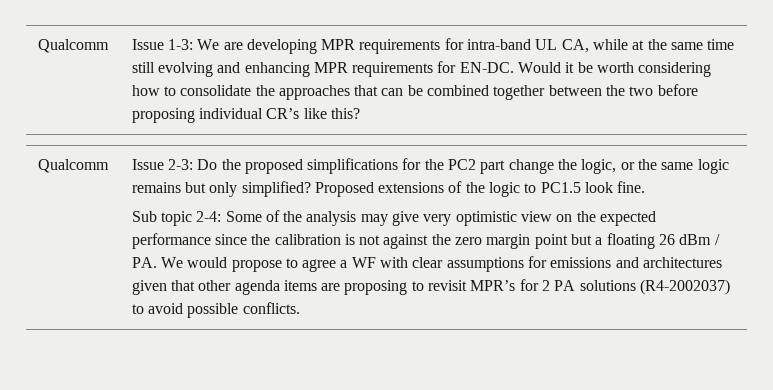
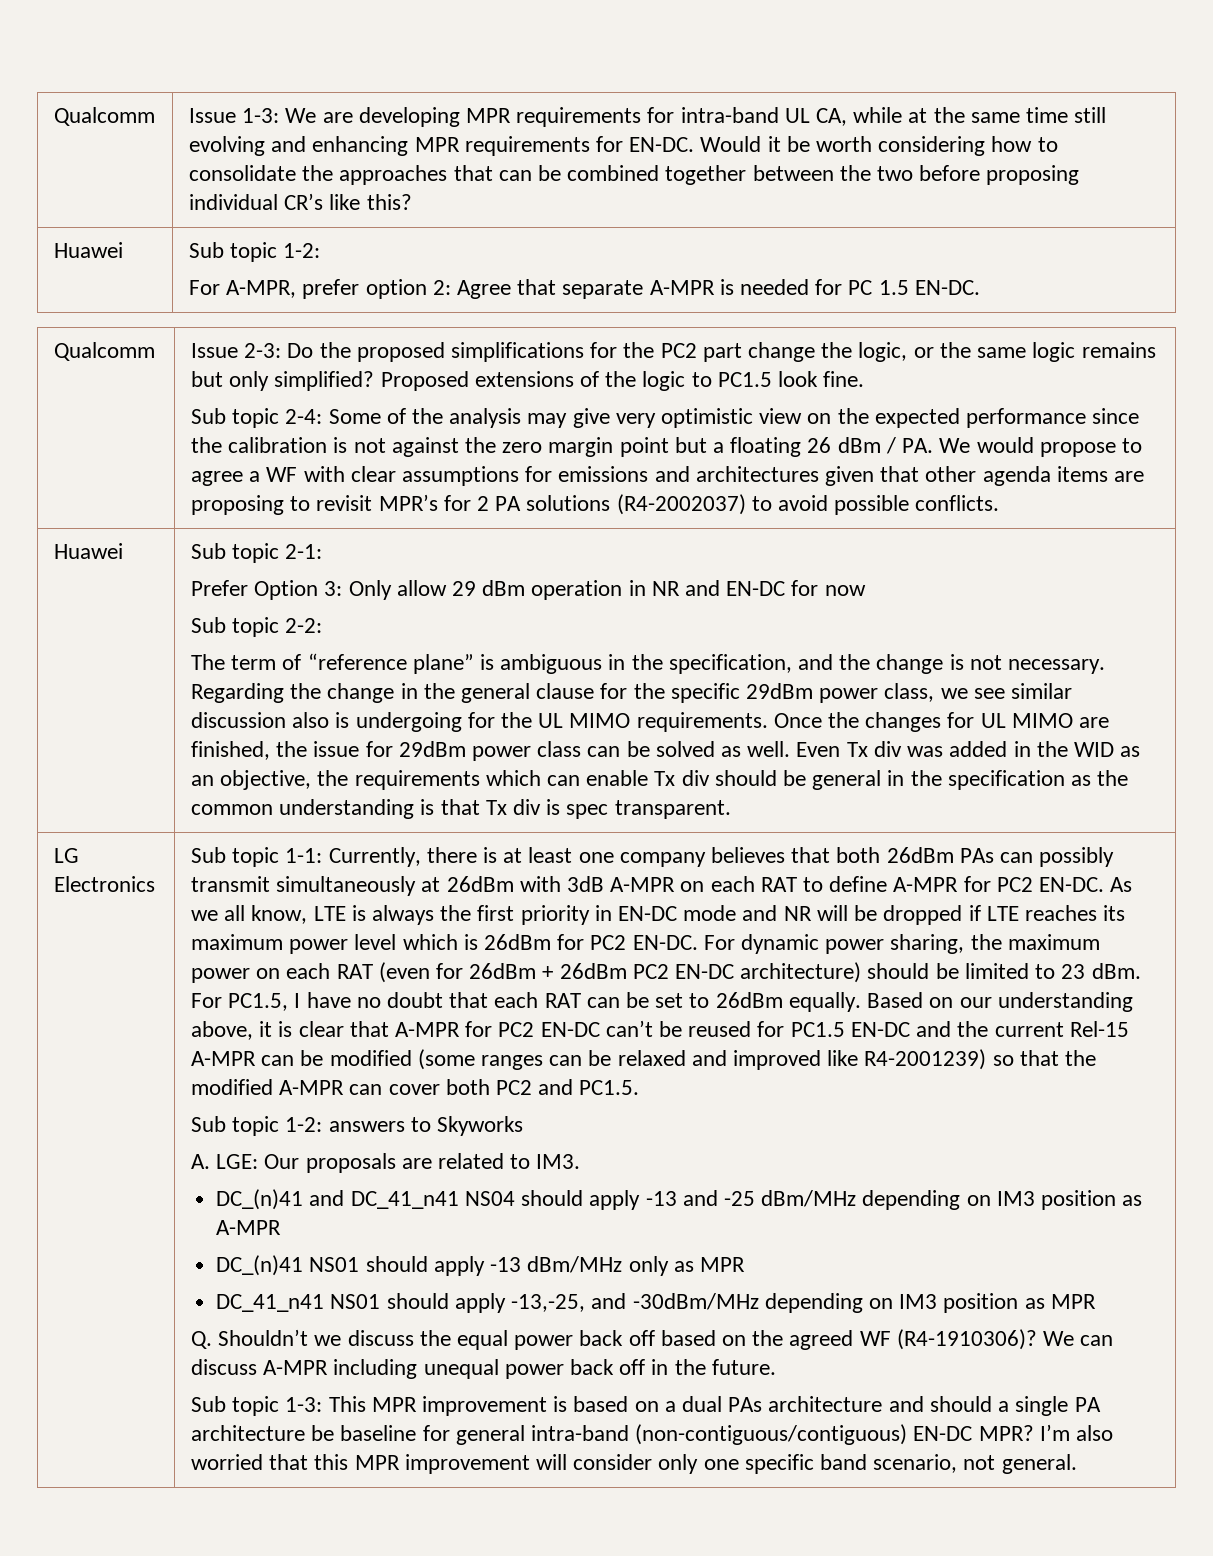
(360, 113) none -> [53,242,123,258] [188,242,321,262] [188,279,980,299] // Huawei | Sub topic 1-2: // For A-MPR, prefer option 2: Agree that separate A-MPR is needed for PC 1.5 EN-DC.
(300, 308) none -> [53,543,123,559] [190,543,323,563] [190,580,866,600] [190,617,323,637] [190,653,1106,674] [190,683,1073,703] [190,712,1110,732] [190,741,1141,761] [190,770,1129,790] [190,799,731,819] [53,848,79,863] [53,876,155,892] [190,847,1115,867] [190,876,1133,896] [190,905,1126,925] [190,934,1100,954] [190,962,1141,983] [190,992,1133,1012] [190,1020,1129,1040] [190,1049,1097,1070] [190,1079,640,1095] [190,1116,524,1136] [190,1153,581,1173] [216,1189,1143,1210] [216,1220,282,1235] [216,1255,745,1276] [216,1293,1096,1313] [190,1329,1114,1350] [190,1359,776,1379] [190,1396,1101,1416] [190,1424,1114,1445] [190,1454,1077,1474] // Huawei | Sub topic 2-1: // Prefer Option 3: Only allow 29 dBm operation in NR and EN-DC for now // Sub topic 2-2: // The term of “reference plane” is ambiguous in the specification, and the change is not necessary. Regarding the change in the general clause for the specific 29dBm power class, we see similar discussion also is undergoing for the UL MIMO requirements. Once the changes for UL MIMO are finished, the issue for 29dBm power class can be solved as well. Even Tx div was added in the WID as an objective, the requirements which can enable Tx div should be general in the specification as the common understanding is that Tx div is spec transparent. // LG Electronics | Sub topic 1-1: Currently, there is at least one company believes that both 26dBm PAs can possibly transmit simultaneously at 26dBm with 3dB A-MPR on each RAT to define A-MPR for PC2 EN-DC. As we all know, LTE is always the first priority in EN-DC mode and NR will be dropped if LTE reaches its maximum power level which is 26dBm for PC2 EN-DC. For dynamic power sharing, the maximum power on each RAT (even for 26dBm + 26dBm PC2 EN-DC architecture) should be limited to 23 dBm. For PC1.5, I have no doubt that each RAT can be set to 26dBm equally. Based on our understanding above, it is clear that A-MPR for PC2 EN-DC can’t be reused for PC1.5 EN-DC and the current Rel-15 A-MPR can be modified (some ranges can be relaxed and improved like R4-2001239) so that the modified A-MPR can cover both PC2 and PC1.5. // Sub topic 1-2: answers to Skyworks // A. LGE: Our proposals are related to IM3. // DC_(n)41 and DC_41_n41 NS04 should apply -13 and -25 dBm/MHz depending on IM3 position as A-MPR // DC_(n)41 NS01 should apply -13 dBm/MHz only as MPR // DC_41_n41 NS01 should apply -13,-25, and -30dBm/MHz depending on IM3 position as MPR // Q. Shouldn’t we discuss the equal power back off based on the agreed WF (R4-1910306)? We can discuss A-MPR including unequal power back off in the future. // Sub topic 1-3: This MPR improvement is based on a dual PAs architecture and should a single PA architecture be baseline for general intra-band (non-contiguous/contiguous) EN-DC MPR? I’m also worried that this MPR improvement will consider only one specific band scenario, not general.

